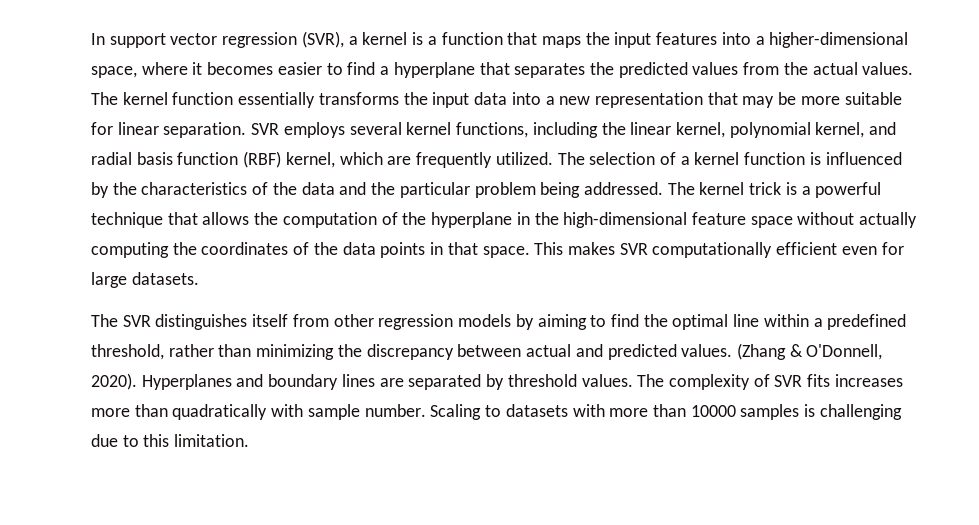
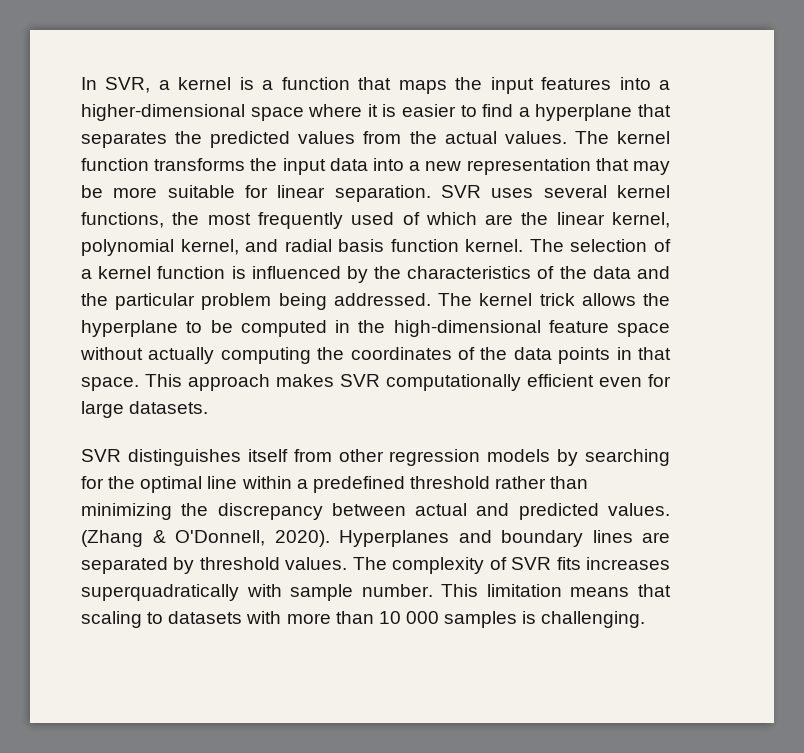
[109,31,344,48] support vector regression (SVR), -> [105,77,151,93] SVR,
[91,66,137,78] space, -> [250,107,304,121] space
[207,62,274,75] becomes -> [382,104,397,117] is
[238,92,316,108] essentially -> (149, 164) none
[283,122,345,138] employs -> [491,188,534,198] uses
[532,122,598,138] including -> [172,212,514,229] the most frequently used of which are
[243,151,553,168] (RBF) kernel, which are frequently utilized. -> [465,239,524,252] kernel.
[785,182,882,198] [91,212,513,228] is a powerful technique that allows the computation of the hyperplane -> [581,293,670,306] [81,320,327,337] allows the hyperplane to be computed
(564, 248) none -> [188,374,270,391] approach
[91,314,118,327] The -> (209, 407) none
[537,314,639,330] aiming to find -> [585,449,670,466] [81,476,104,489] searching for
[91,344,164,360] threshold, -> [409,476,490,489] threshold
[91,404,482,420] more than quadratically with sample number. Scaling -> [81,584,671,601] [81,611,142,628] superquadratically with sample number. This limitation means that scaling
[690,404,902,420] [91,434,250,447] 10000 samples is challenging due to this limitation. -> [378,611,646,628] 10 000 samples is challenging.

